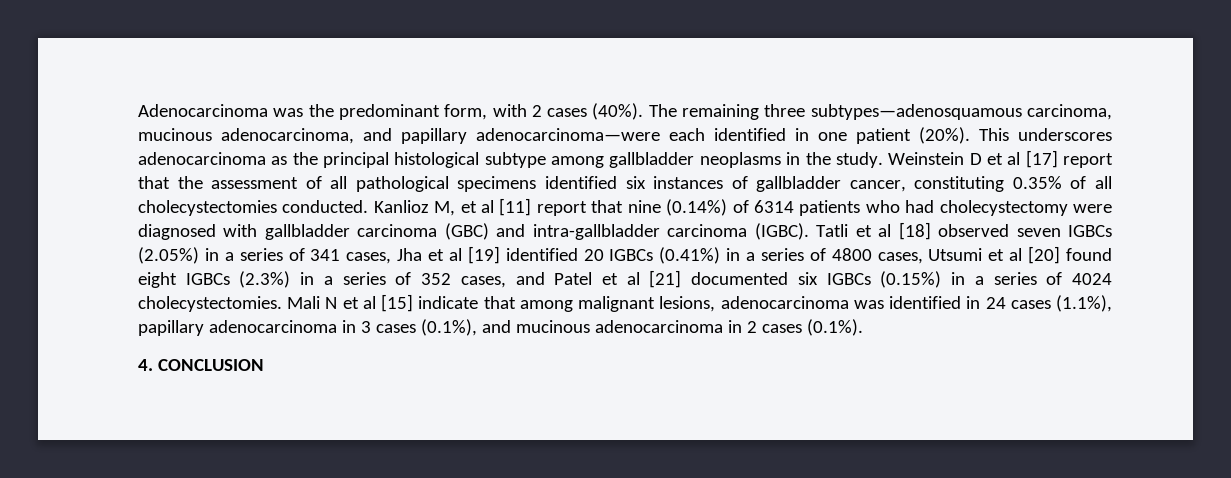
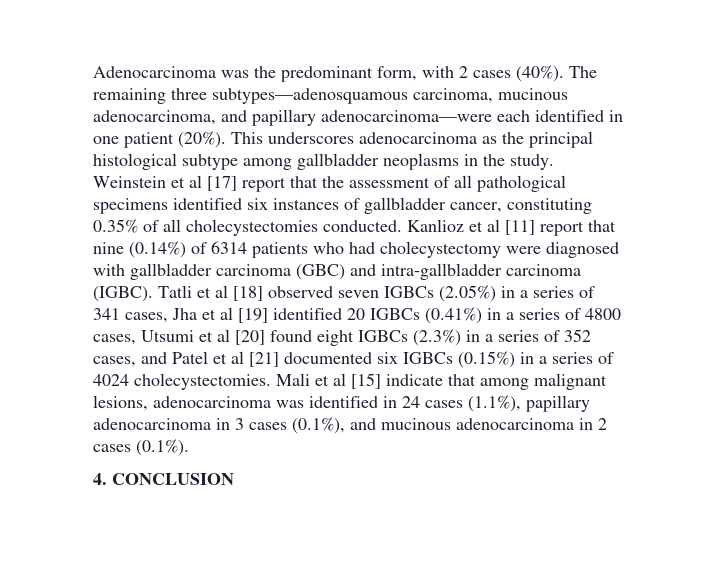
[969,153,982,165] D -> (166, 182) none
[434,201,456,216] M, -> (464, 225) none
[325,297,338,309] N -> (310, 379) none

